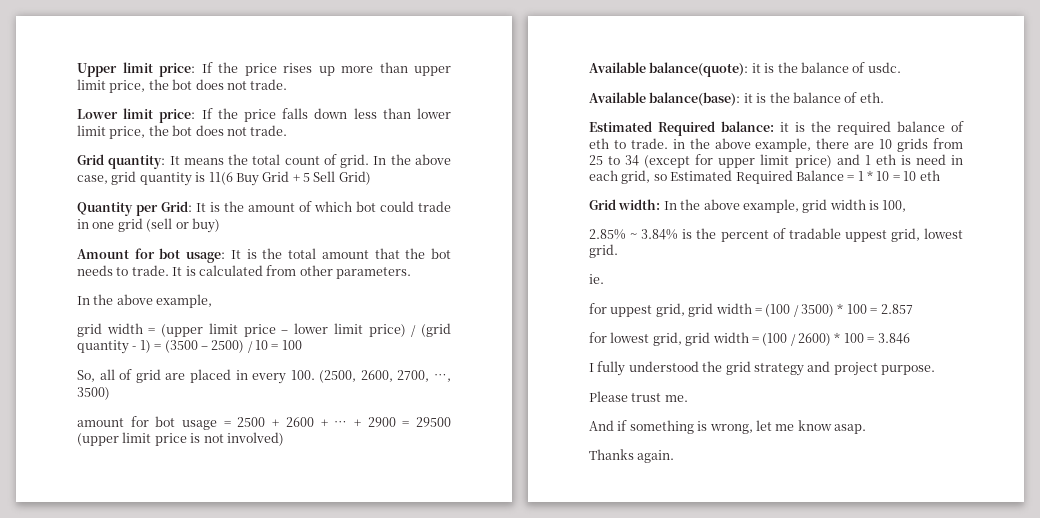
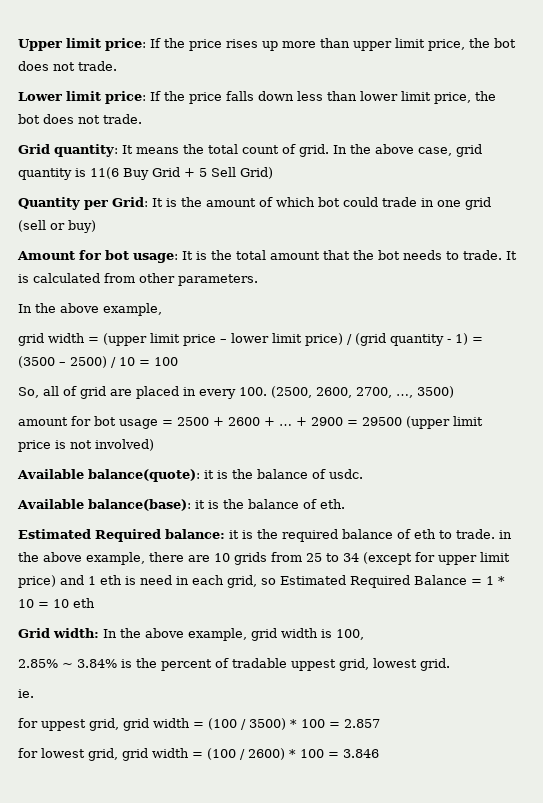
[589,361,935,376] [589,391,688,402] [589,420,866,434] [589,449,675,463] // I fully understood the grid strategy and project purpose. // Please trust me. // And if something is wrong, let me know asap. // Thanks again. -> (379, 753) none

